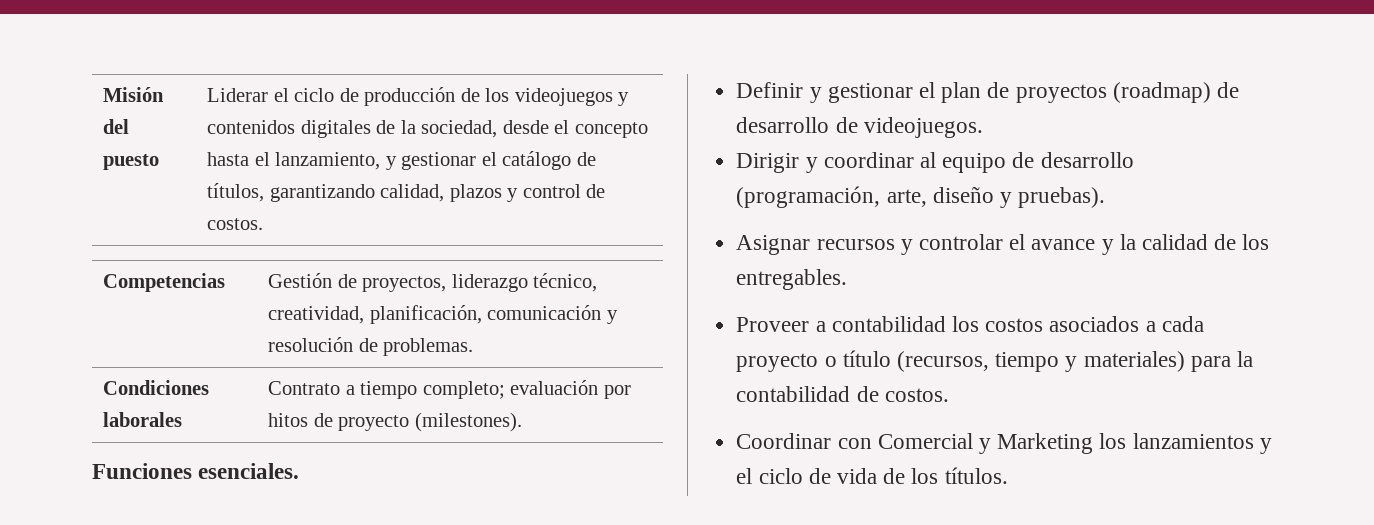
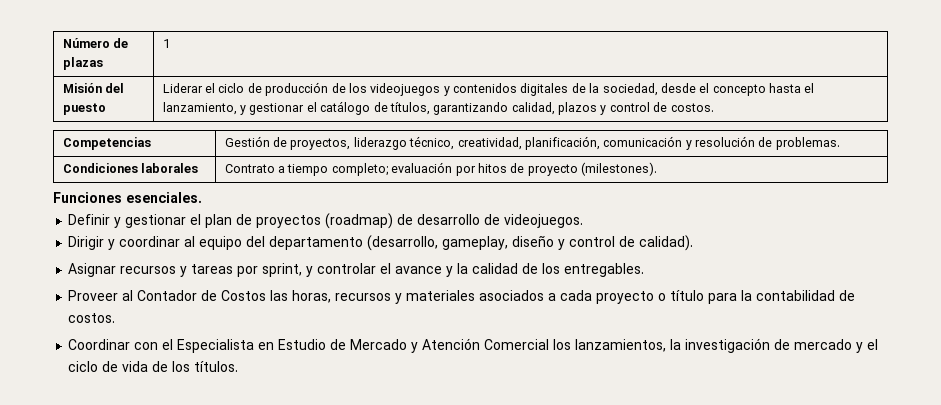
(103, 94) none -> [62,38,129,48] [62,57,103,70] [162,39,170,48] Número de plazas | 1 //
[1012,152,1134,168] [736,186,1106,208] de desarrollo (programación, arte, diseño y pruebas). -> [246,235,694,251] del departamento (desarrollo, gameplay, diseño y control de calidad).
(913, 247) none -> [191,263,314,277] tareas por sprint, y
[815,316,1044,332] a contabilidad los costos -> [122,290,476,304] al Contador de Costos las horas, recursos y materiales
[896,351,1185,372] (recursos, tiempo y materiales) -> (705, 295) none
[877,433,1254,454] Comercial y Marketing los lanzamientos -> [162,338,853,353] el Especialista en Estudio de Mercado y Atención Comercial los lanzamientos, la investigación de mercado

